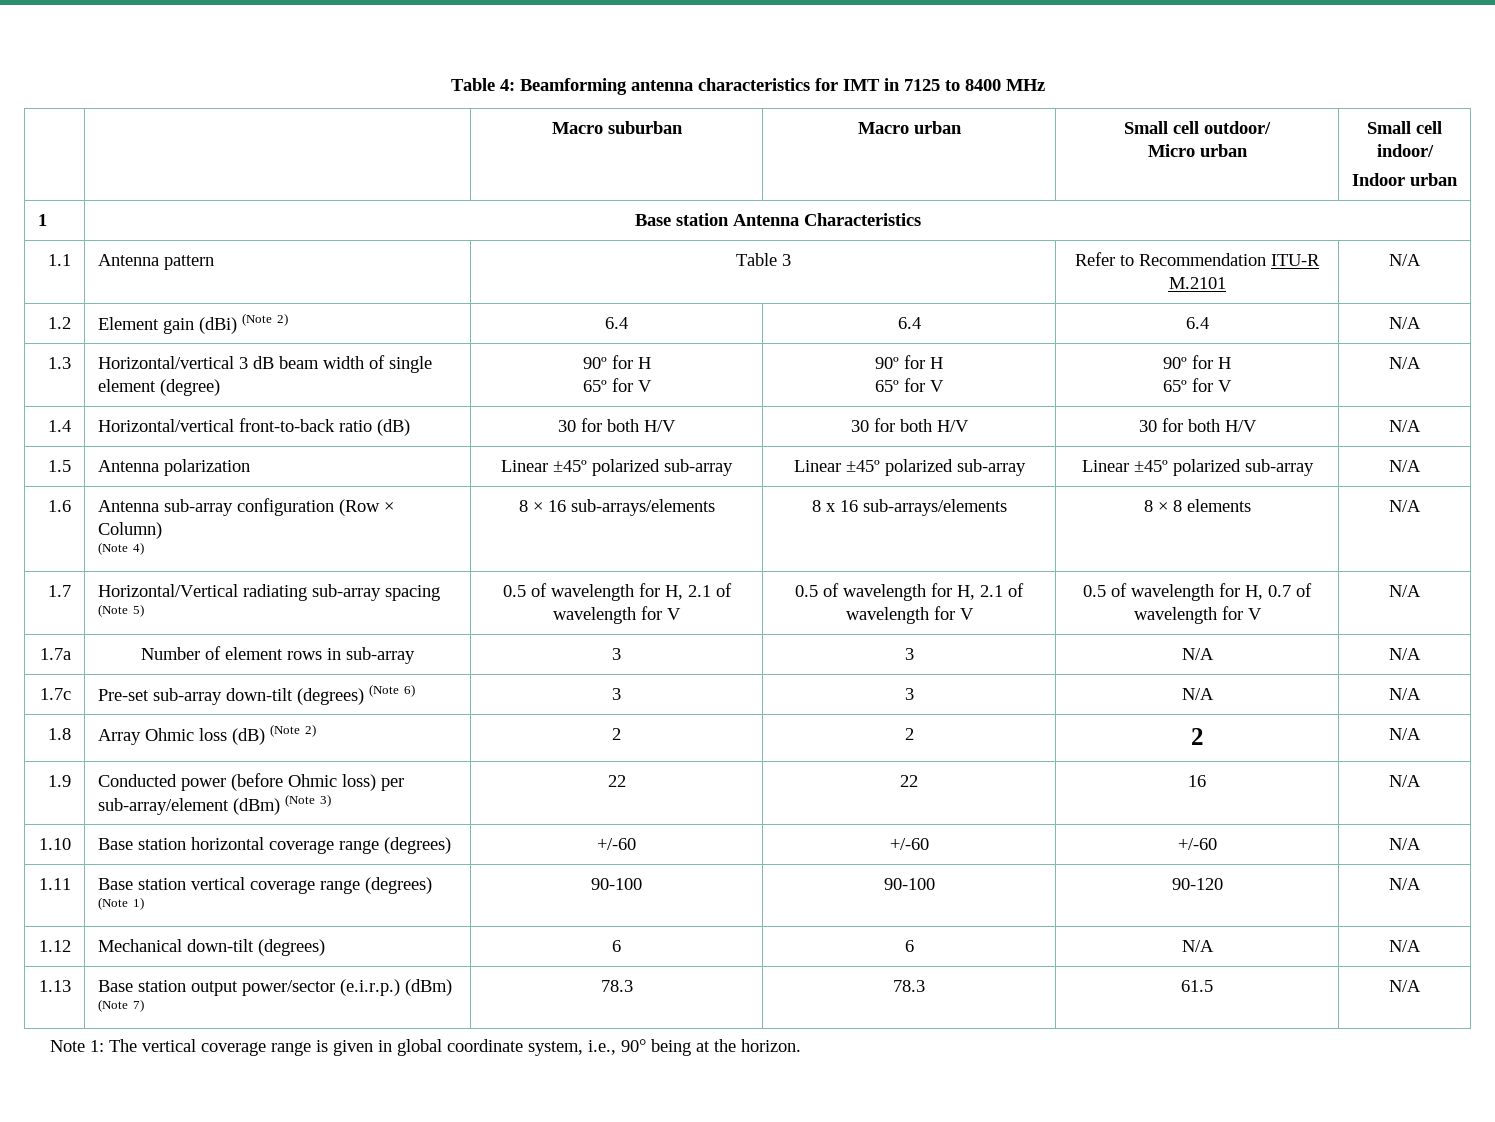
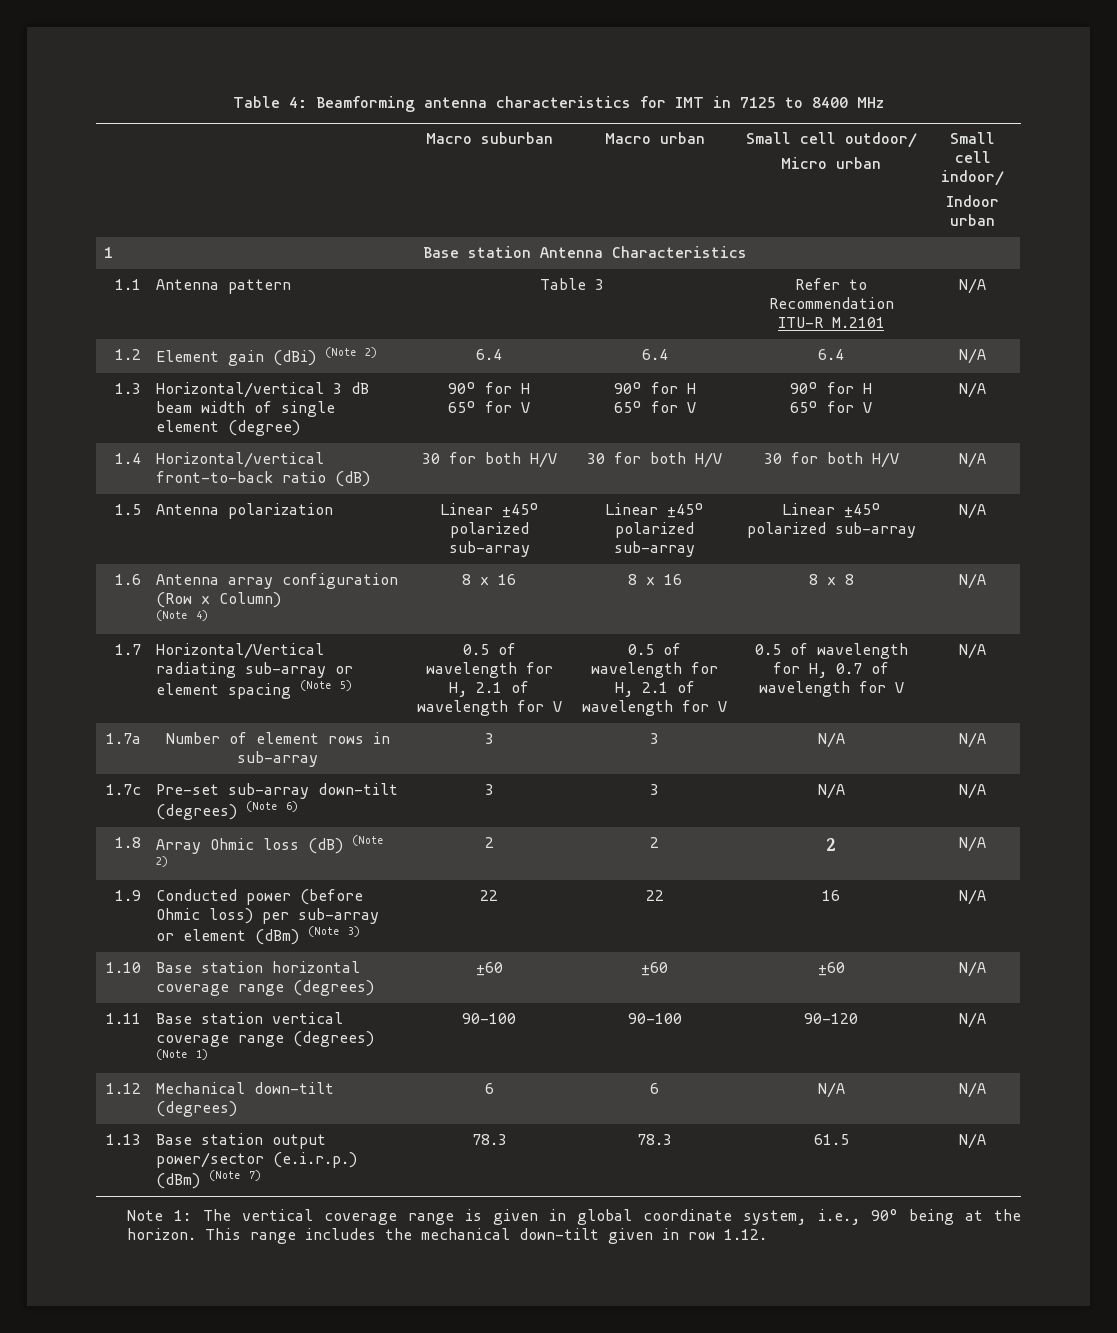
[163,499,233,516] sub-array -> [228,577,274,589] array
[570,499,715,516] [811,499,1007,516] sub-arrays/elements | 8 x 16 sub-arrays/elements -> [627,574,682,586] | 8 × 16
[1186,499,1251,512] elements -> (854, 579) none
(381, 592) none -> [335,666,354,674] [156,683,220,695] or element
[97,798,229,815] sub-array/element -> [298,908,380,924] [156,929,247,941] sub-array or element
[597,838,636,850] [889,838,929,850] [1177,838,1217,850] +/-60 | +/-60 | +/-60 -> [475,962,503,976] [641,962,668,976] [817,962,845,976] ±60 | ±60 | ±60
(801, 1045) none -> [205,1228,768,1244] This range includes the mechanical down-tilt given in row 1.12.

